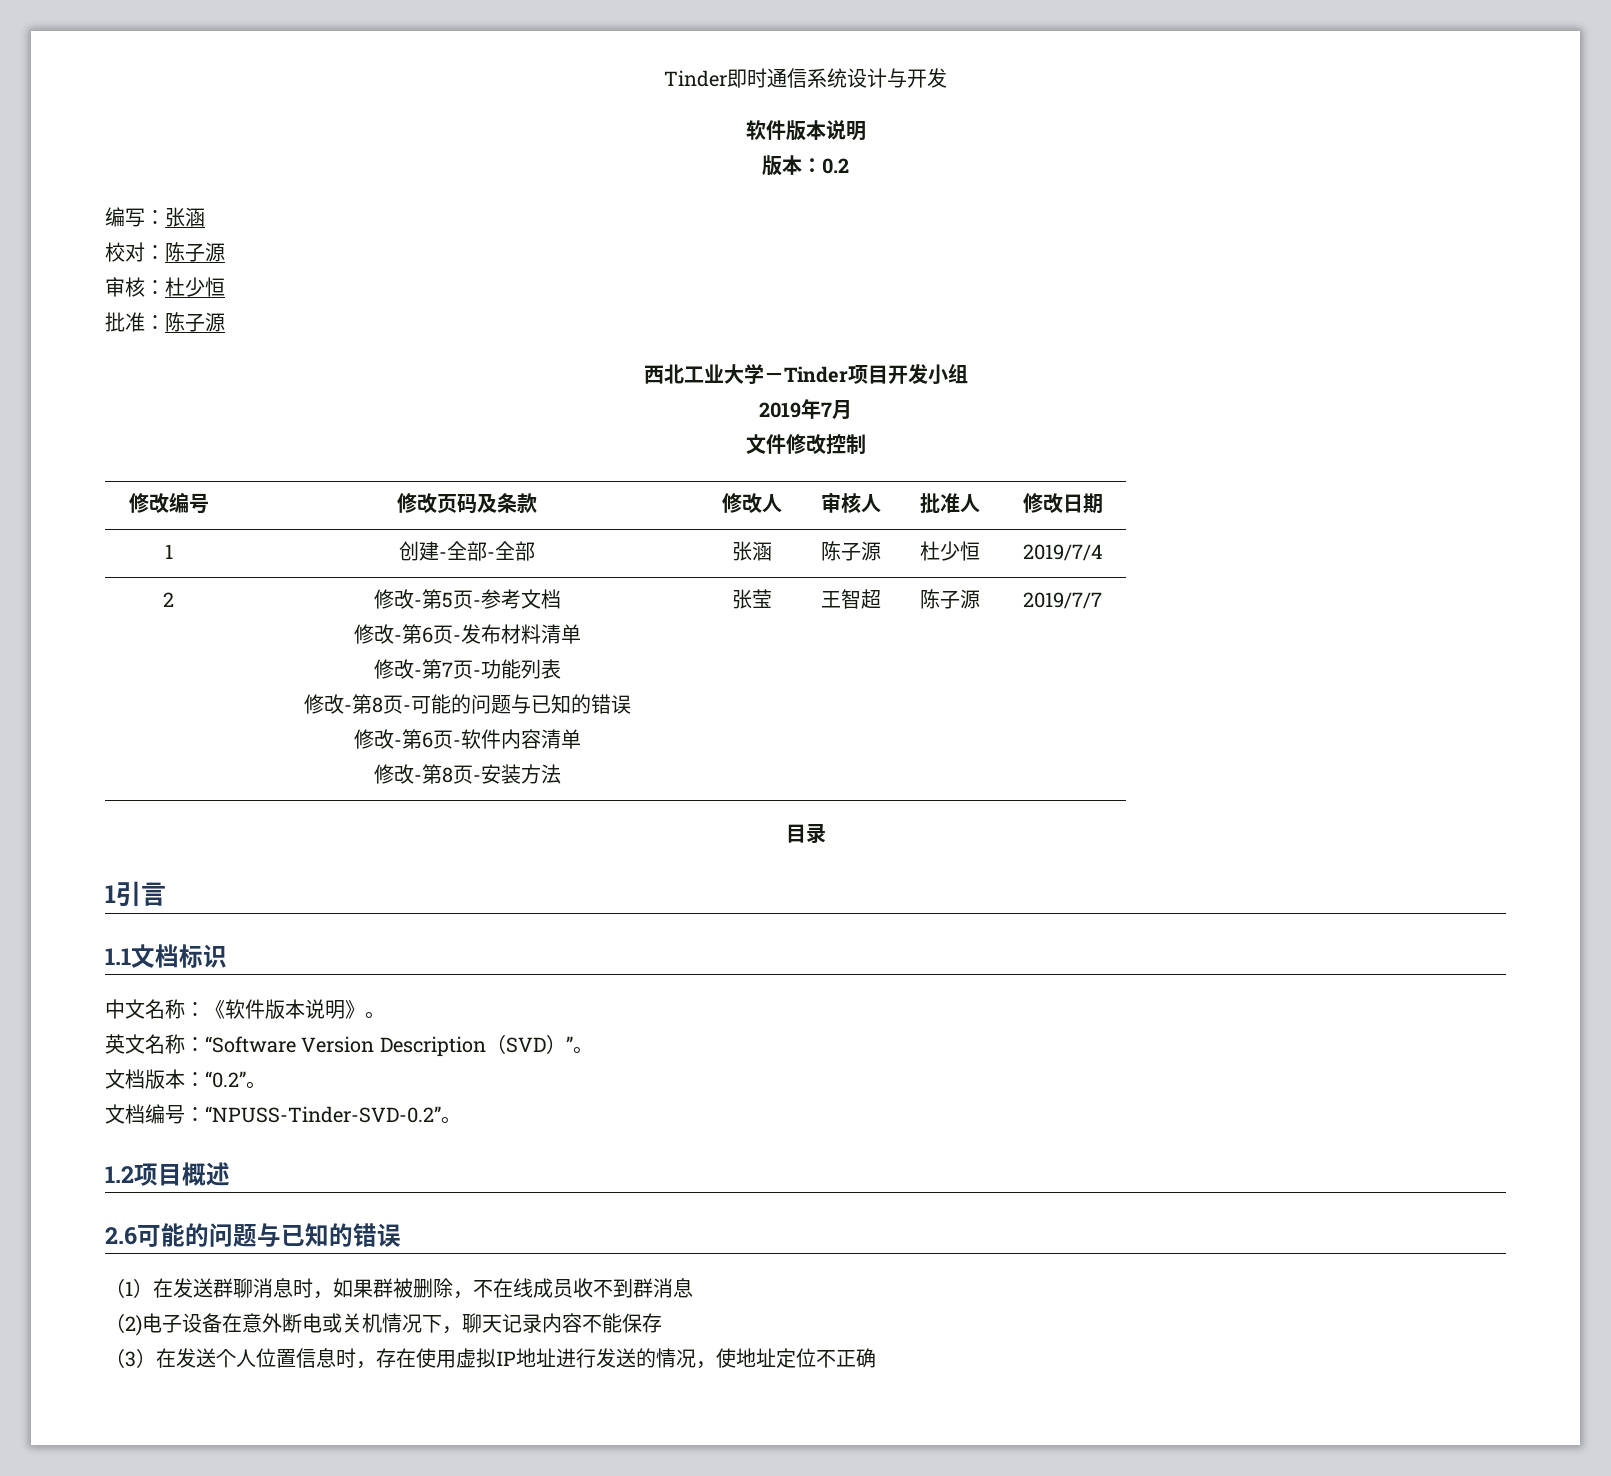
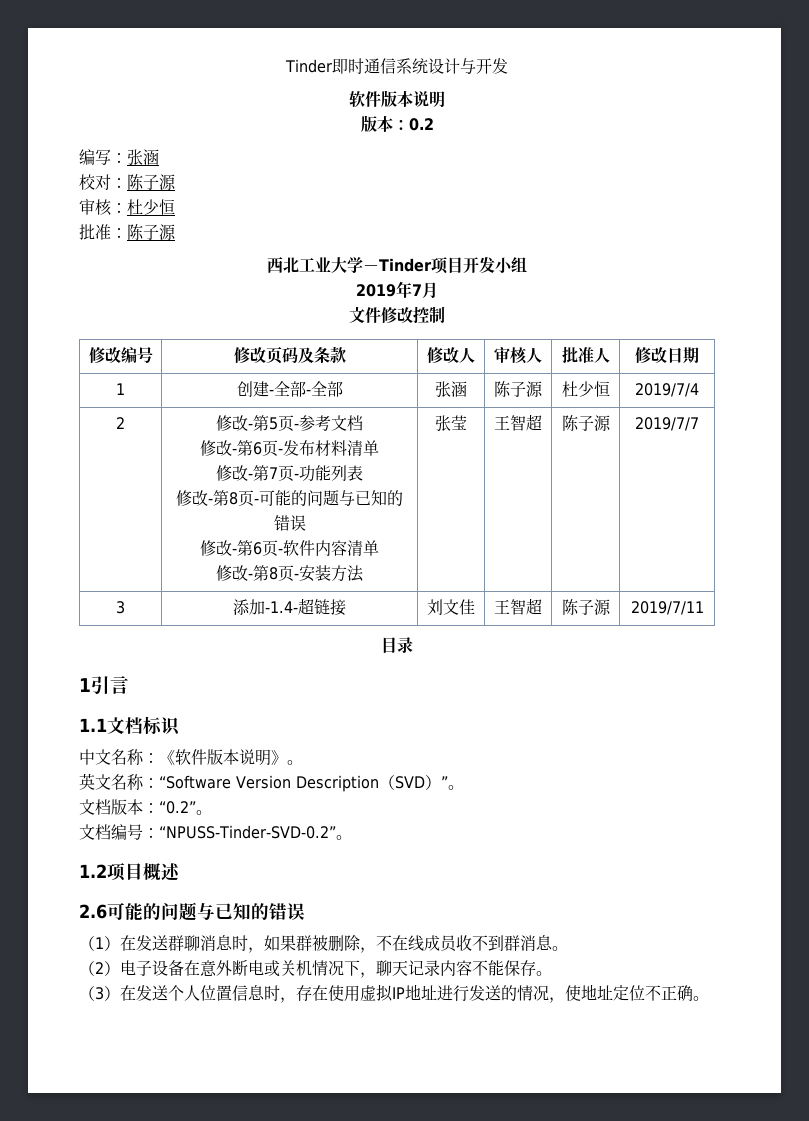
(1102, 600) none -> [116,601,125,614] [232,598,346,616] [427,599,475,616] [494,598,542,615] [561,599,611,615] [630,601,704,615] // 3 | 添加-1.4-超链接 | 刘文佳 | 王智超 | 陈子源 | 2019/7/11
[105,1313,142,1336] // （2) -> [552,946,568,951] [79,961,120,976] 。 // （2）
(662, 1323) none -> [536,971,552,976] 。
(876, 1358) none -> [693,996,709,1001] 。

